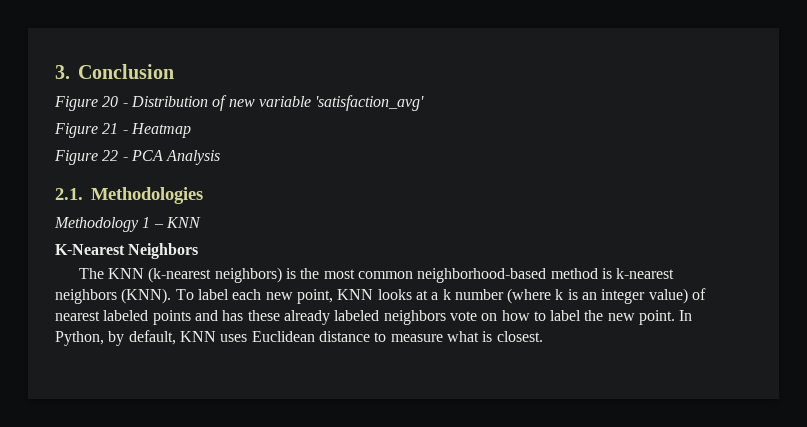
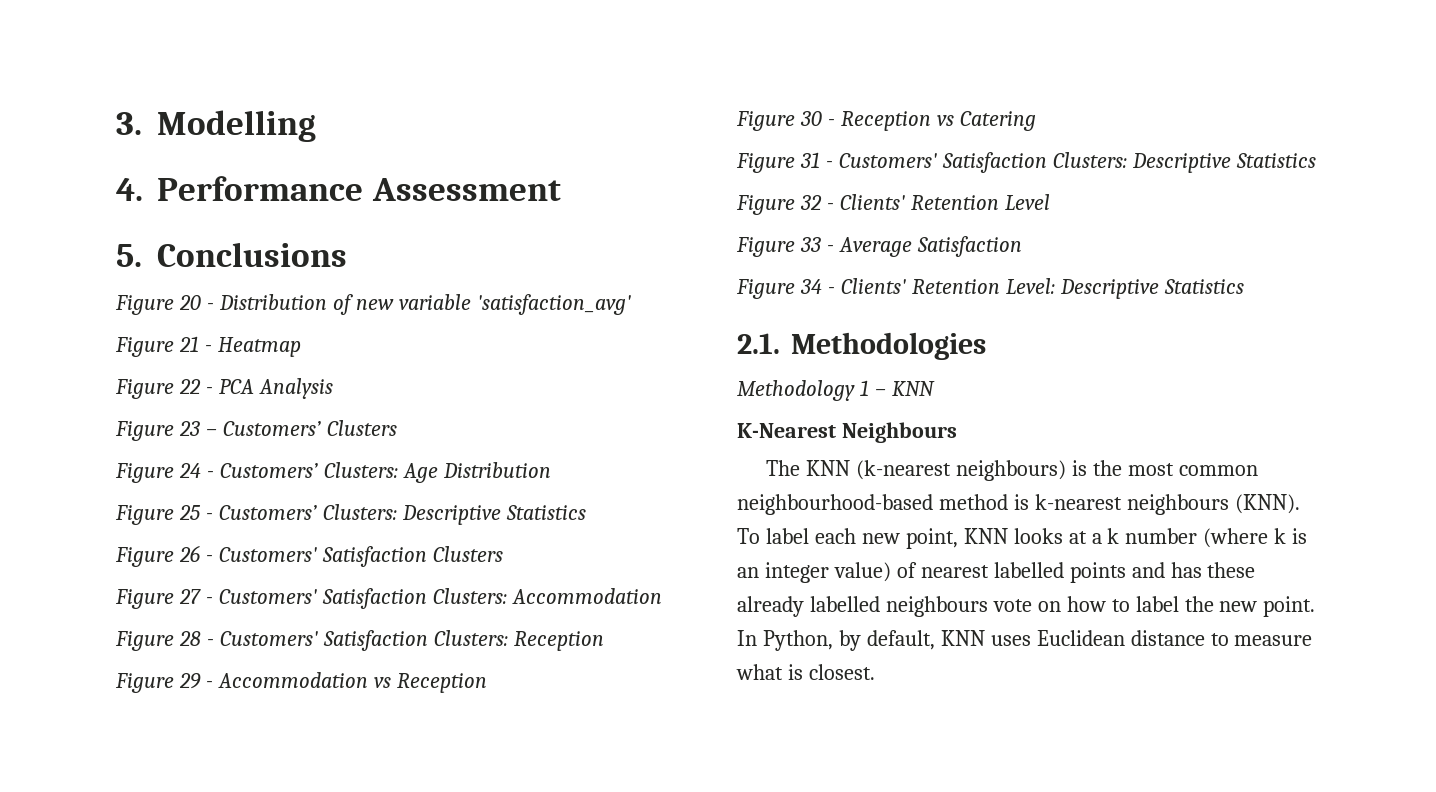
[78,64,174,79] Conclusion -> [157,110,317,142] [116,176,561,201] [116,242,348,267] Modelling // 4. Performance Assessment // 5. Conclusions
(221, 157) none -> [115,420,397,441] [115,462,551,483] [115,504,586,525] [115,545,503,567] [115,588,662,609] [115,630,604,651] [115,672,487,693] [736,111,1036,131] [736,152,1316,173] [736,194,1050,215] [736,236,1022,257] [736,278,1244,299] // Figure 23 – Customers’ Clusters // Figure 24 - Customers’ Clusters: Age Distribution // Figure 25 - Customers’ Clusters: Descriptive Statistics // Figure 26 - Customers' Satisfaction Clusters // Figure 27 - Customers' Satisfaction Clusters: Accommodation // Figure 28 - Customers' Satisfaction Clusters: Reception // Figure 29 - Accommodation vs Reception // Figure 30 - Reception vs Catering // Figure 31 - Customers' Satisfaction Clusters: Descriptive Statistics // Figure 32 - Clients' Retention Level // Figure 33 - Average Satisfaction // Figure 34 - Clients' Retention Level: Descriptive Statistics
[128,243,199,259] Neighbors -> [841,422,957,443] Neighbours
[214,267,282,283] neighbors) -> [956,460,1067,481] neighbours)
[417,268,547,283] neighborhood-based -> [737,494,933,515] neighbourhood-based
[55,289,117,304] neighbors -> [1126,494,1229,515] neighbours
[103,310,149,321] labeled -> [993,562,1064,578] labelled
[334,310,446,325] labeled neighbors -> [809,596,988,617] labelled neighbours

